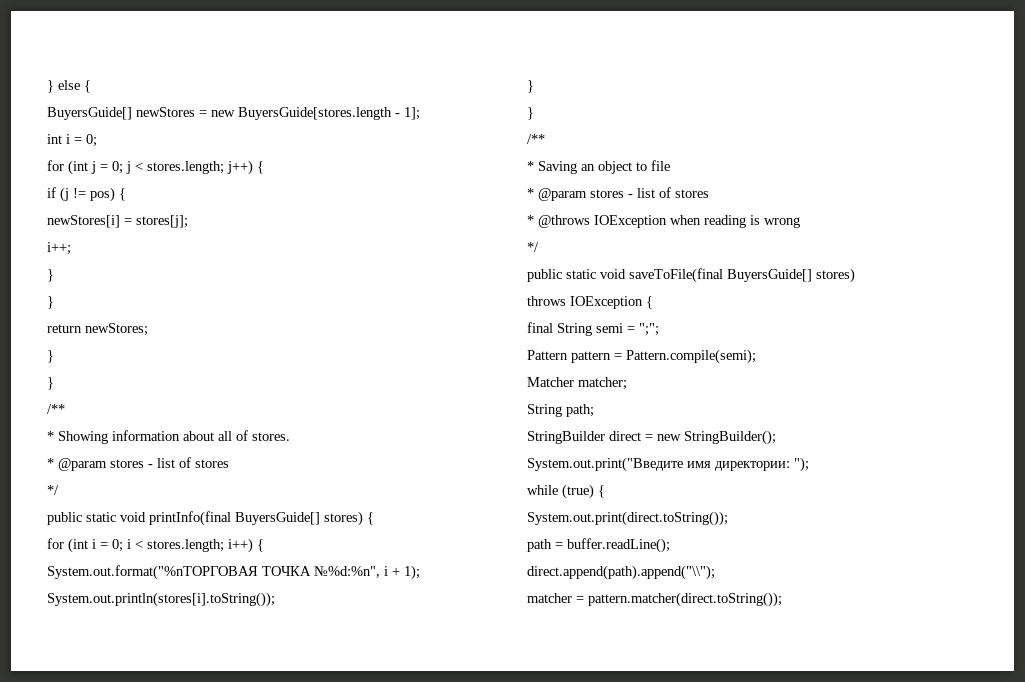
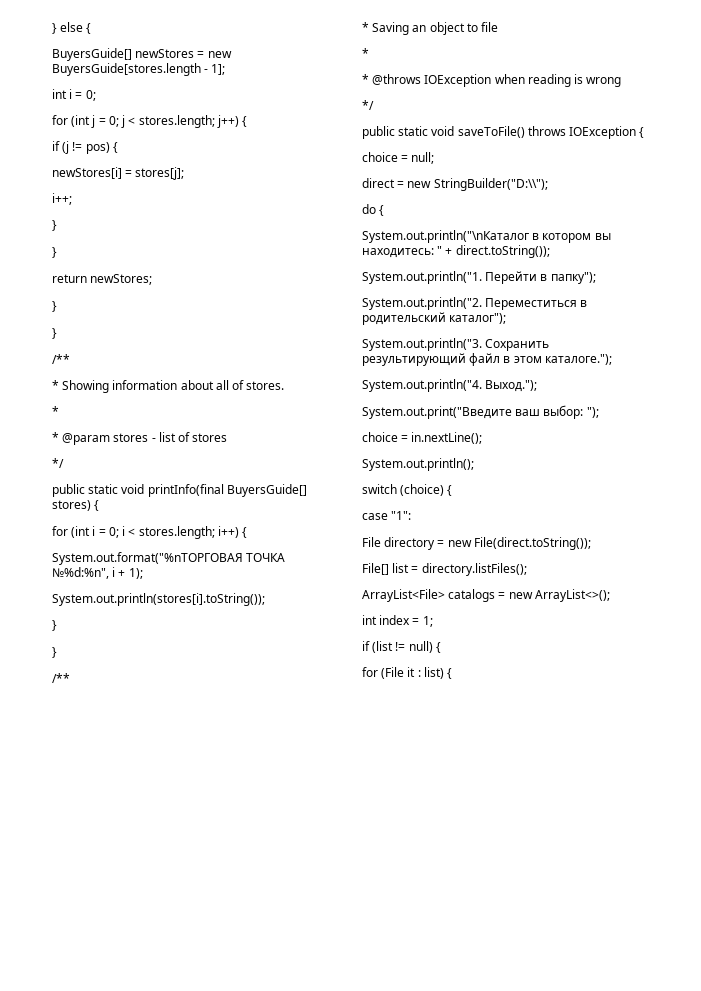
(54, 463) none -> [52,432,59,442] // *
[538,187,709,201] @param stores - list of stores -> (369, 53) none
[629,268,855,283] saveToFile(final BuyersGuide[] stores) // -> [457,126,525,138] saveToFile()
[527,322,659,336] [527,349,756,364] [527,377,627,390] [527,404,594,417] [527,430,776,445] final String semi = ";"; // Pattern pattern = Pattern.compile(semi); // Matcher matcher; // String path; // StringBuilder direct = new StringBuilder(); -> [362,152,435,164] [362,178,548,191] [362,204,385,216] [362,230,611,243] [362,245,550,258] [362,271,596,284] [362,297,588,310] [362,312,507,325] [362,338,550,351] [362,353,612,366] [362,379,538,392] choice = null; // direct = new StringBuilder("D:\\"); // do { // System.out.println("\nКаталог в котором вы находитесь: " + direct.toString()); // System.out.println("1. Перейти в папку"); // System.out.println("2. Переместиться в родительский каталог"); // System.out.println("3. Сохранить результирующий файл в этом каталоге."); // System.out.println("4. Выход.");
[687,461,790,471] имя директории: -> [515,405,584,419] ваш выбор:
[527,484,605,499] [527,511,728,526] [527,538,670,553] [527,565,715,580] [527,592,782,607] while (true) { // System.out.print(direct.toString()); // path = buffer.readLine(); // direct.append(path).append("\\"); // matcher = pattern.matcher(direct.toString()); -> [362,432,483,444] [362,458,474,471] [362,484,453,496] [362,511,412,520] [362,537,591,550] [362,563,527,576] [362,589,610,602] [362,615,433,627] [362,641,441,653] [362,667,453,679] choice = in.nextLine(); // System.out.println(); // switch (choice) { // case "1": // File directory = new File(direct.toString()); // File[] list = directory.listFiles(); // ArrayList<File> catalogs = new ArrayList<>(); // int index = 1; // if (list != null) { // for (File it : list) {

